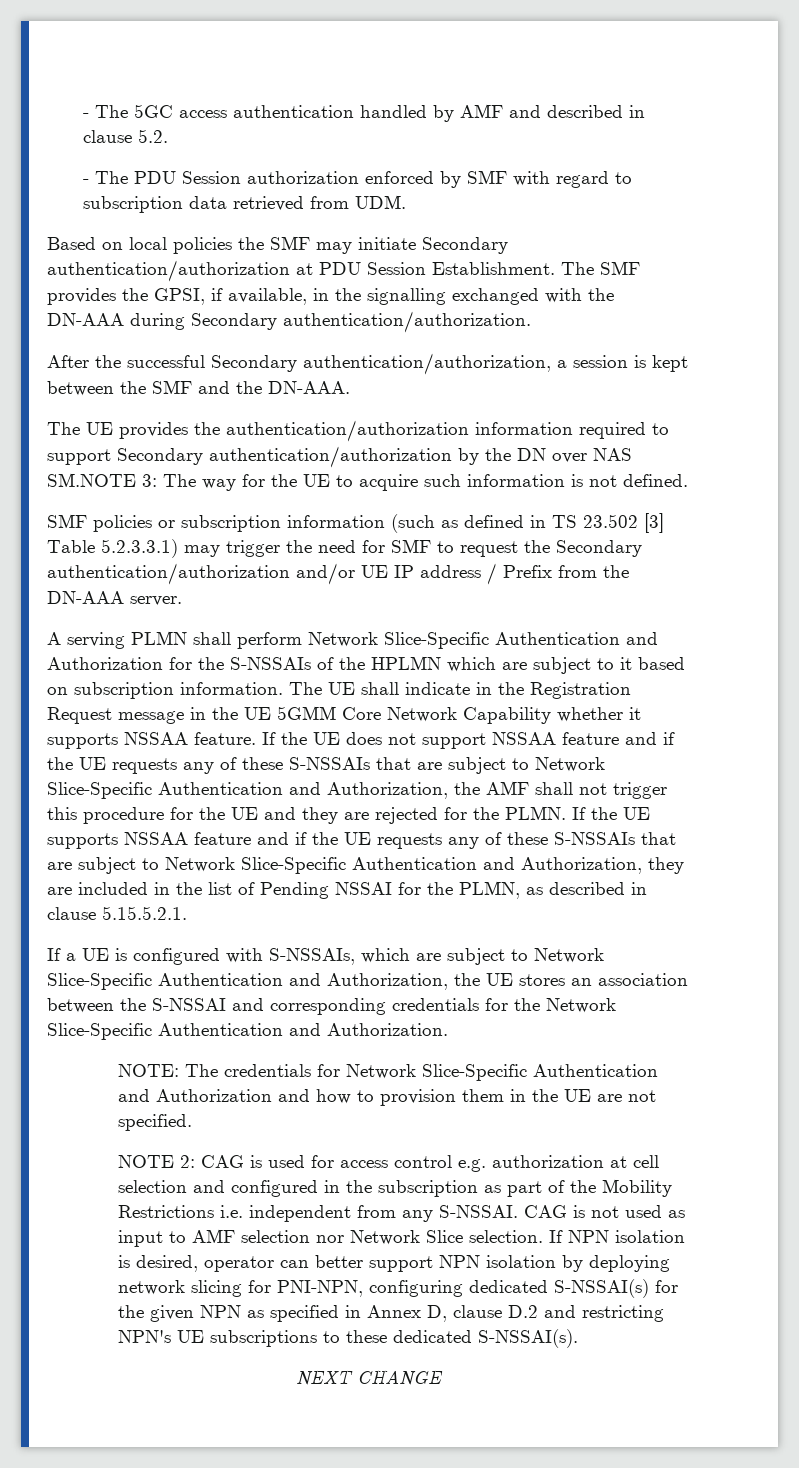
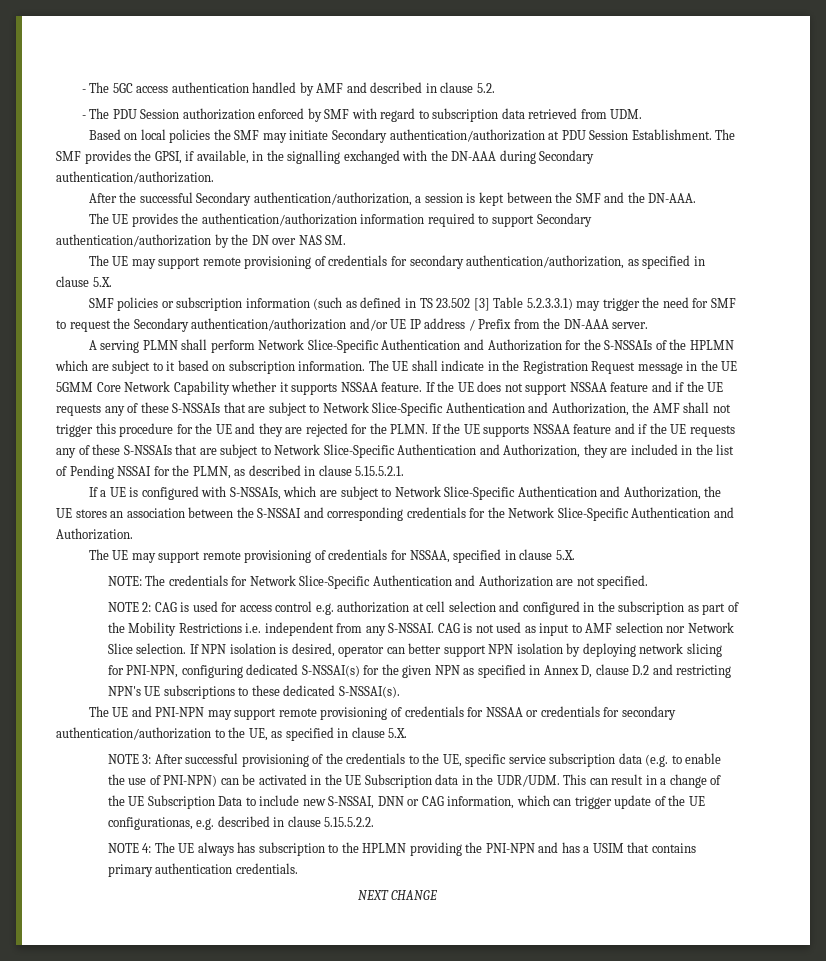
[47,473,688,491] SM.NOTE 3: The way for the UE to acquire such information is not defined. -> [325,235,347,245] [88,255,705,269] [56,276,112,287] SM. // The UE may support remote provisioning of credentials for secondary authentication/authorization, as specified in clause 5.X.
(448, 1029) none -> [88,549,575,563] // The UE may support remote provisioning of credentials for NSSAA, specified in clause 5.X.
[278,1089,592,1106] and how to provision them in the UE -> (553, 581) none
(579, 1338) none -> [88,706,676,720] [56,727,408,741] [107,753,722,767] [107,774,722,788] [107,795,705,809] [107,816,375,830] [107,842,696,856] [107,863,298,877] // The UE and PNI-NPN may support remote provisioning of credentials for NSSAA or credentials for secondary authentication/authorization to the UE, as specified in clause 5.X. // NOTE 3: After successful provisioning of the credentials to the UE, specific service subscription data (e.g. to enable the use of PNI-NPN) can be activated in the UE Subscription data in the UDR/UDM. This can result in a change of the UE Subscription Data to include new S-NSSAI, DNN or CAG information, which can trigger update of the UE configurationas, e.g. described in clause 5.15.5.2.2. // NOTE 4: The UE always has subscription to the HPLMN providing the PNI-NPN and has a USIM that contains primary authentication credentials.

